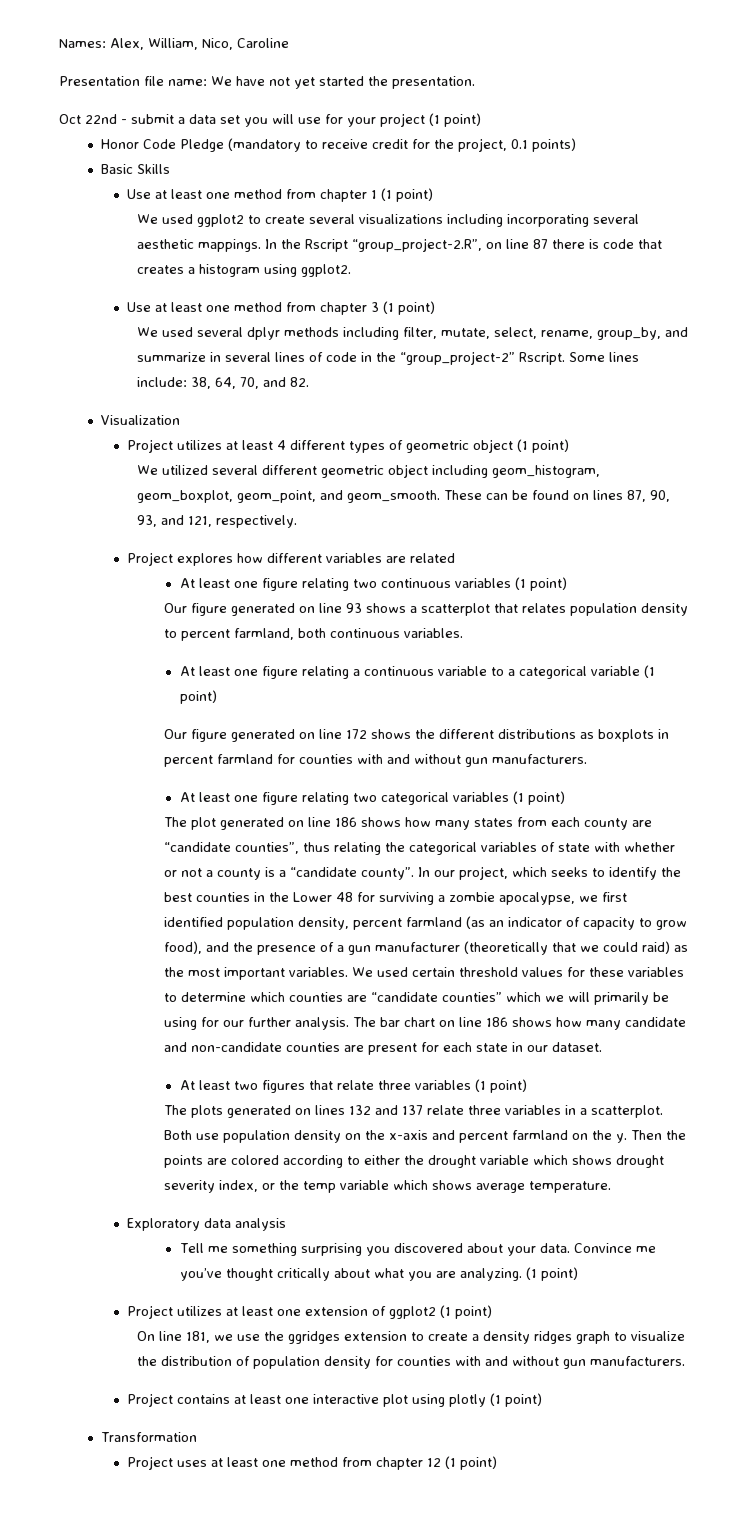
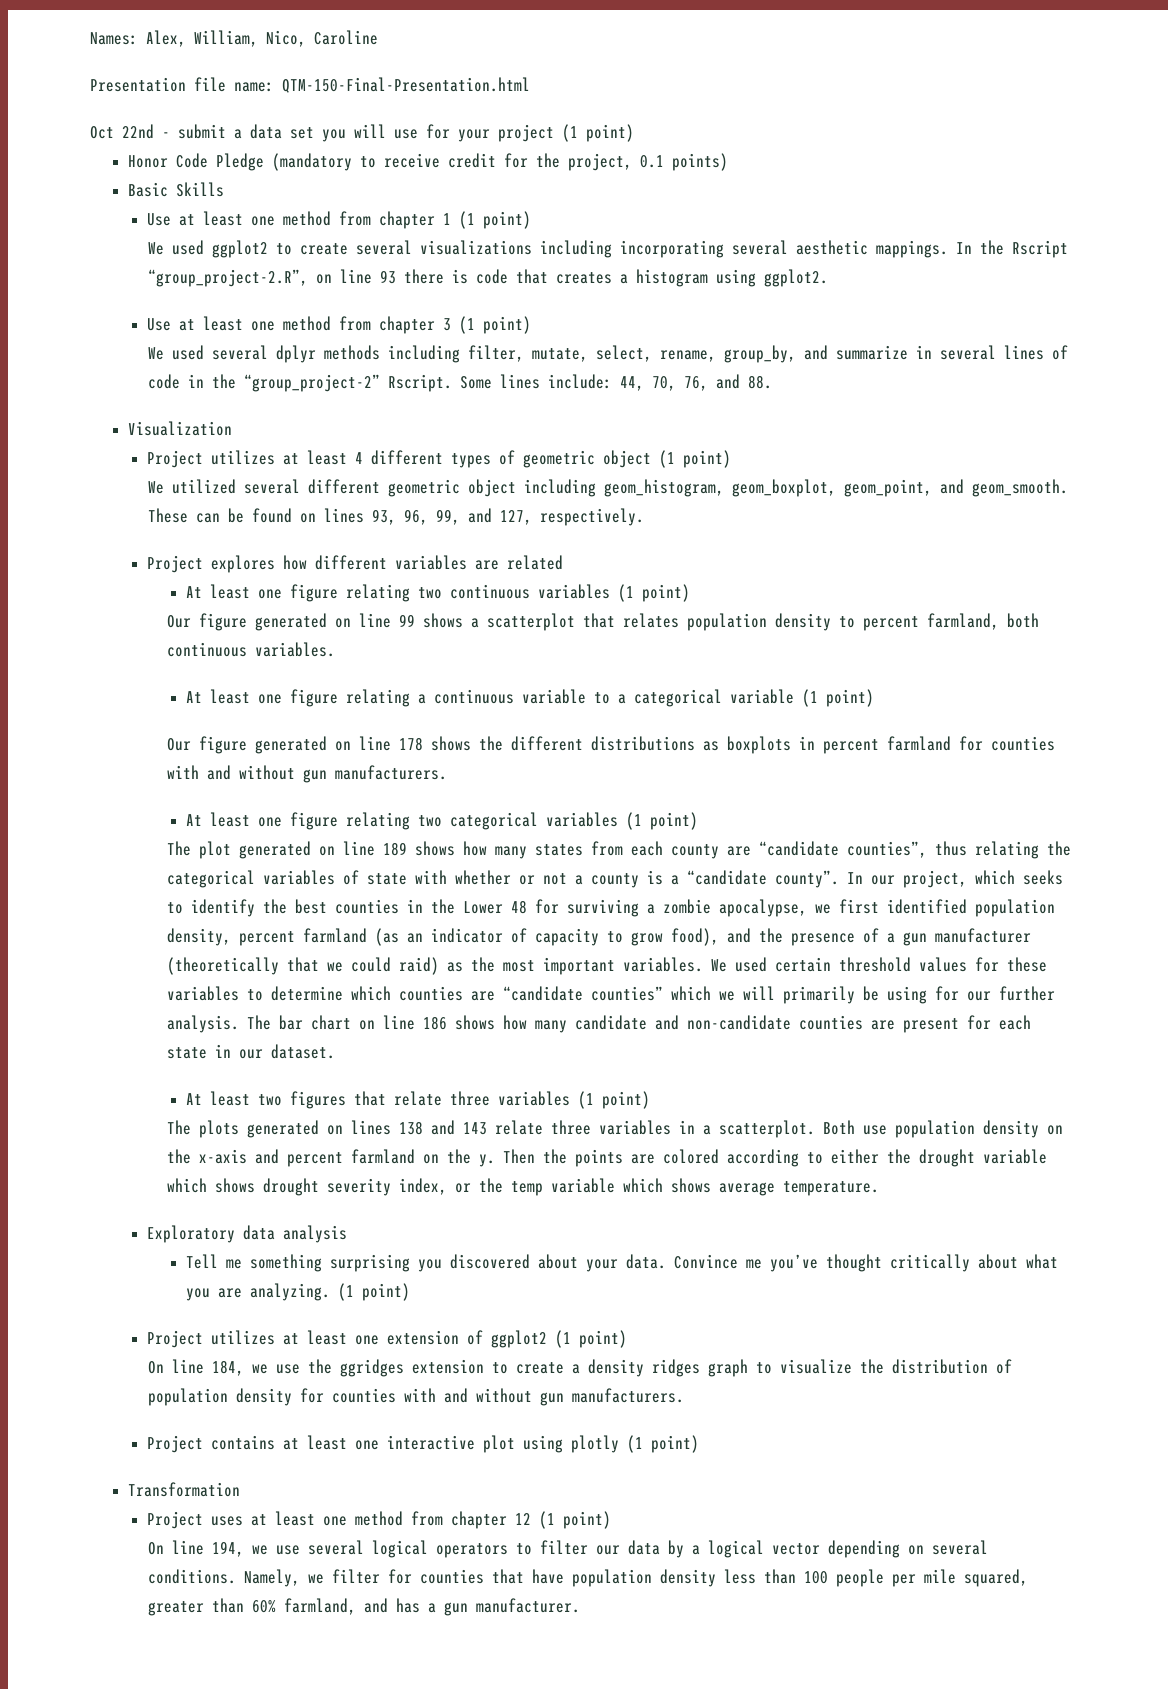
[211,76,475,89] We have not yet started the presentation. -> [282,77,530,93] QTM-150-Final-Presentation.html
[533,239,549,249] 87 -> [379,270,396,284] 93
[191,377,310,389] 38, 64, 70, and 82. -> [619,374,772,391] 44, 70, 76, and 88.
[627,490,671,502] [137,515,213,527] 87, 90, 93, and 121, -> [371,508,532,525] 93, 96, 99, and 127,
[345,603,362,613] 93 -> [399,614,416,627] 99
[345,729,367,739] 172 -> [399,737,424,751] 178
[334,817,357,827] 186 -> [383,842,408,856] 189
[348,1105,423,1115] 132 and 137 -> [399,1120,488,1135] 138 and 143
[186,1331,211,1343] 181, -> [211,1360,244,1376] 184,
(498, 1463) none -> [147,1540,988,1558] [147,1569,1028,1587] [147,1598,580,1616] // On line 194, we use several logical operators to filter our data by a logical vector depending on several conditions. Namely, we filter for counties that have population density less than 100 people per mile squared, greater than 60% farmland, and has a gun manufacturer.

